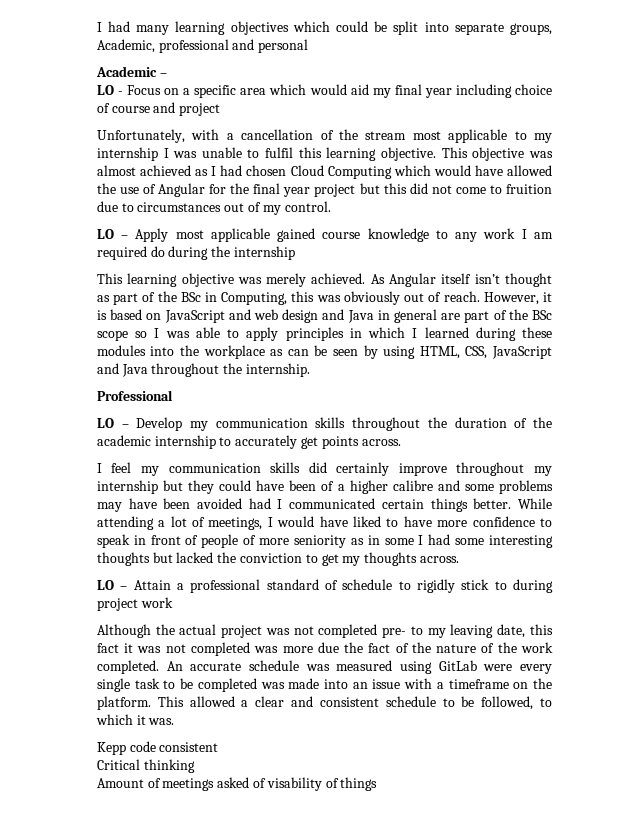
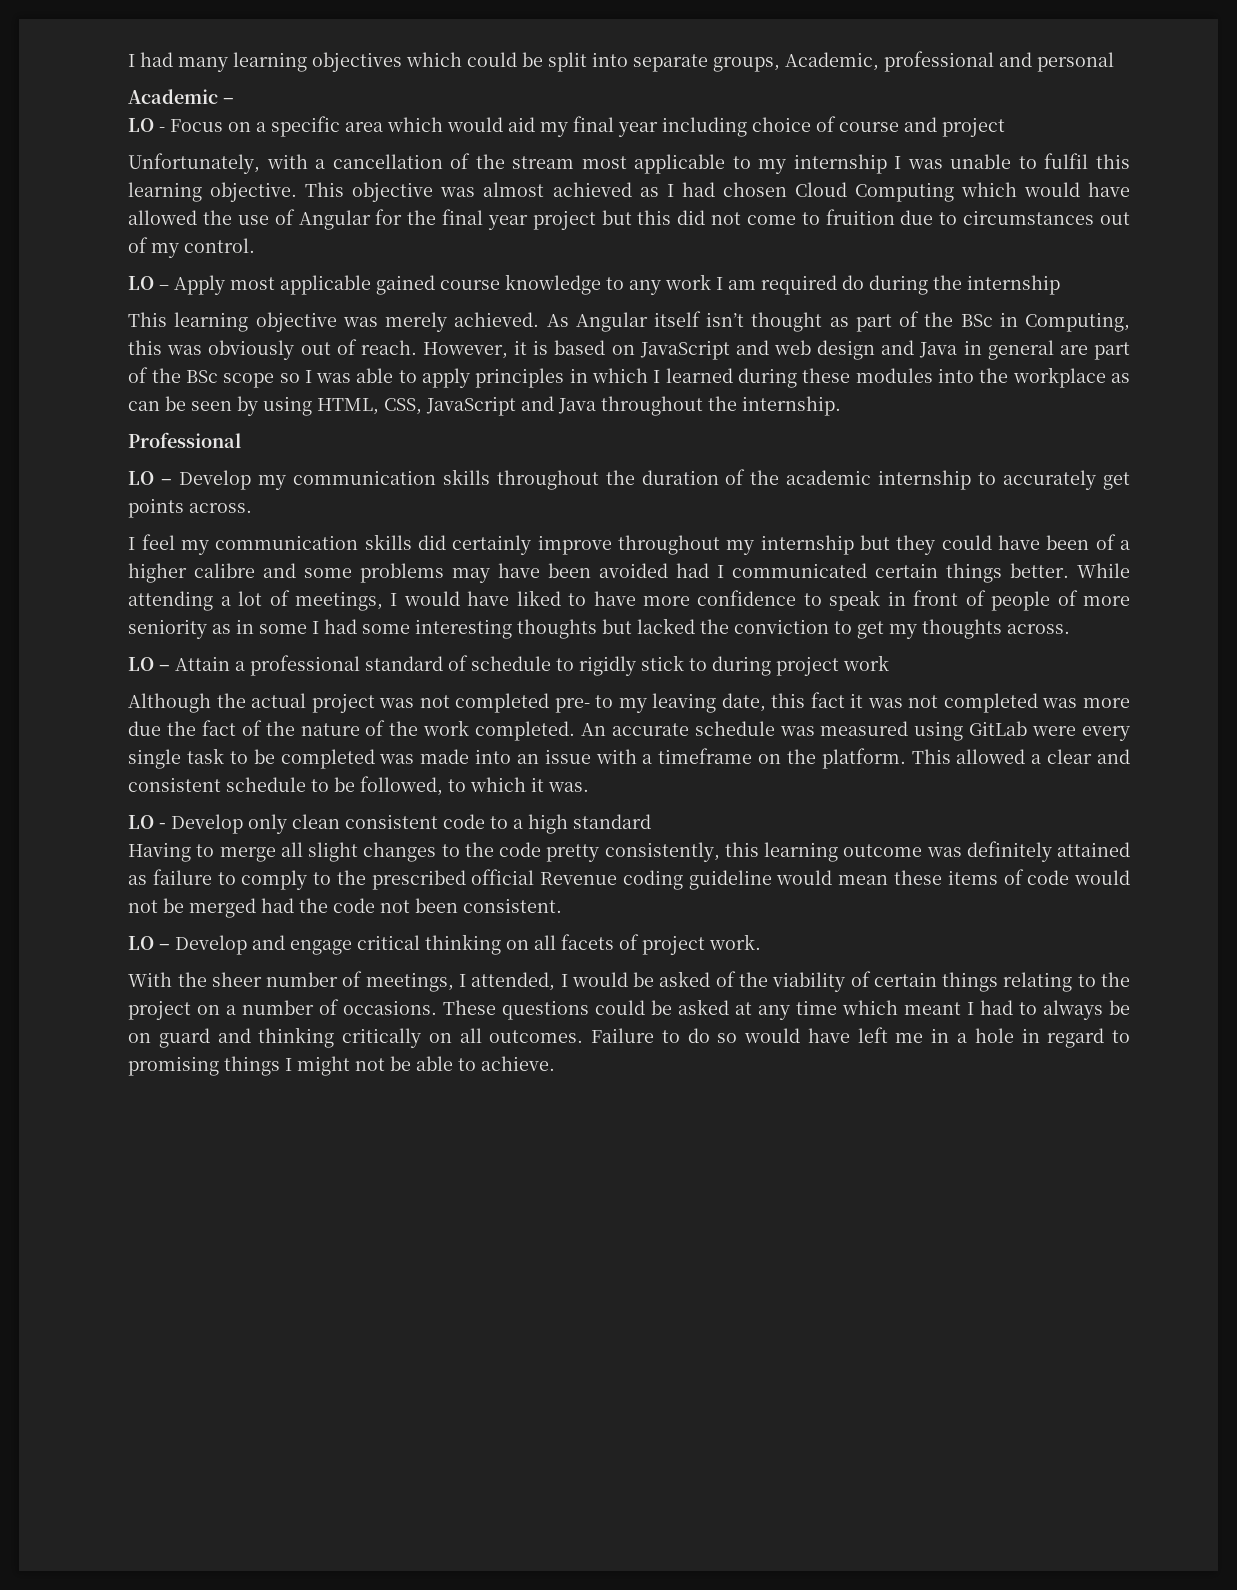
[96,741,219,755] [96,759,195,773] [96,777,378,791] Kepp code consistent // Critical thinking // Amount of meetings asked of visability of things -> [128,814,652,834] [128,841,1131,862] [128,869,1131,890] [128,898,563,918] [128,934,762,955] [128,971,1130,992] [128,999,1130,1020] [128,1027,1130,1048] [128,1056,556,1076] LO - Develop only clean consistent code to a high standard // Having to merge all slight changes to the code pretty consistently, this learning outcome was definitely attained as failure to comply to the prescribed official Revenue coding guideline would mean these items of code would not be merged had the code not been consistent. // LO – Develop and engage critical thinking on all facets of project work. // With the sheer number of meetings, I attended, I would be asked of the viability of certain things relating to the project on a number of occasions. These questions could be asked at any time which meant I had to always be on guard and thinking critically on all outcomes. Failure to do so would have left me in a hole in regard to promising things I might not be able to achieve.

